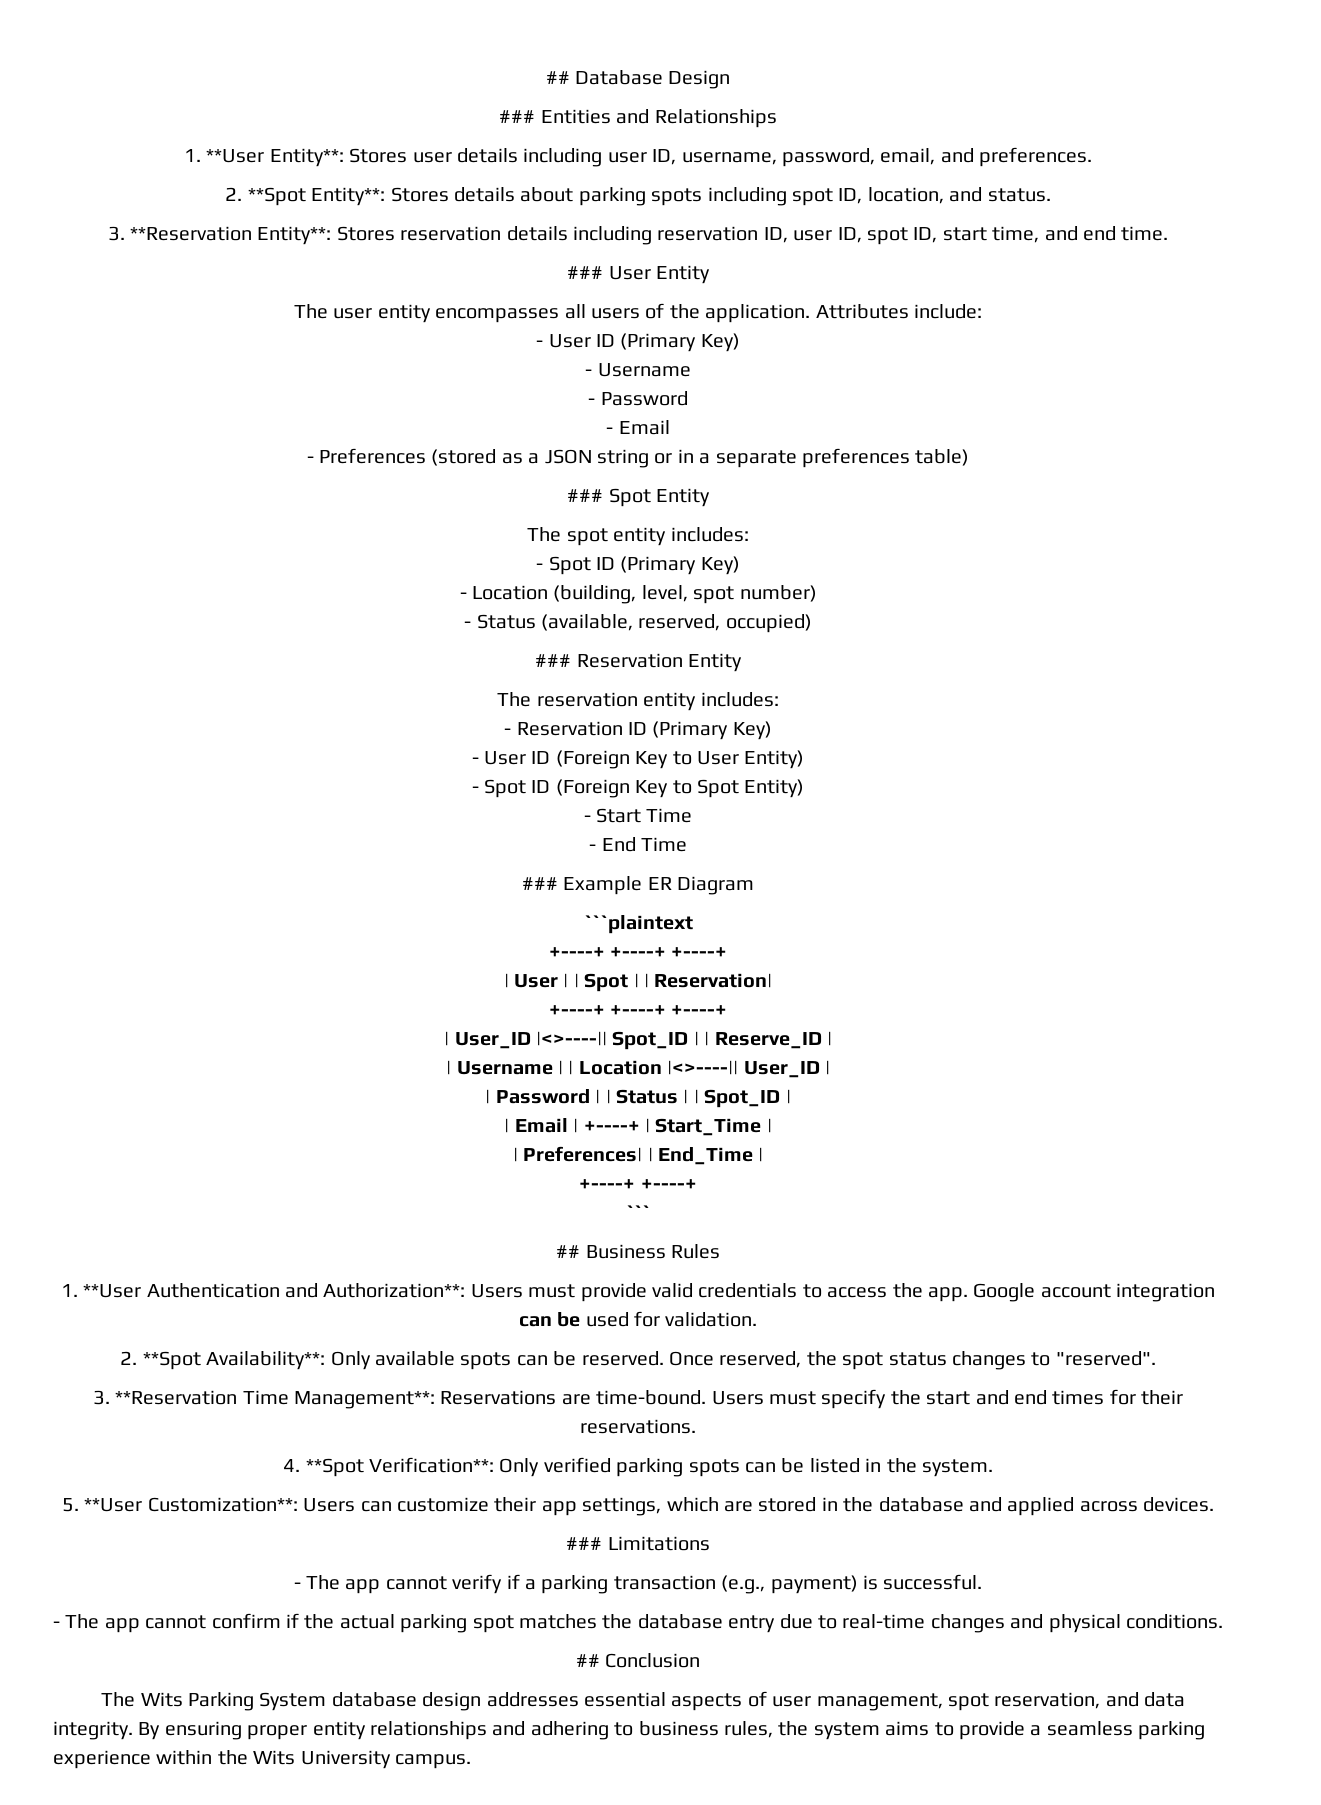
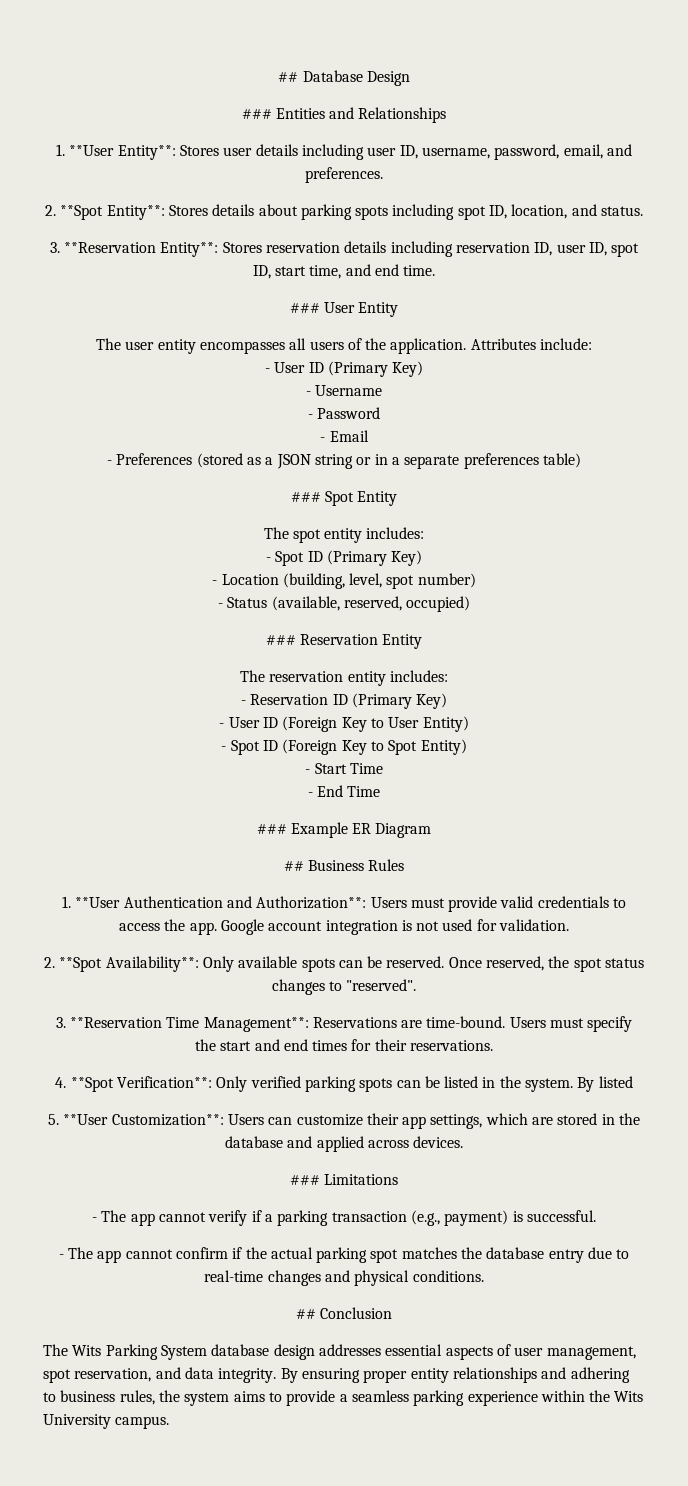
[583,915,693,934] [548,947,728,958] [503,973,773,992] [548,1005,728,1016] [444,1031,832,1050] [446,1060,830,1078] [485,1089,791,1108] [504,1118,772,1136] [512,1146,764,1165] [579,1179,697,1190] [626,1205,650,1219] // ```plaintext // +----+ +----+ +----+ // | User | | Spot | | Reservation| // +----+ +----+ +----+ // | User_ID |<>----|| Spot_ID | | Reserve_ID | // | Username | | Location |<>----|| User_ID | // | Password | | Status | | Spot_ID | // | Email | +----+ | Start_Time | // | Preferences| | End_Time | // +----+ +----+ // ``` -> (432, 830) none
[518,1312,581,1327] can be -> [401,920,440,931] is not
(993, 1468) none -> [577,1076,633,1092] By listed

